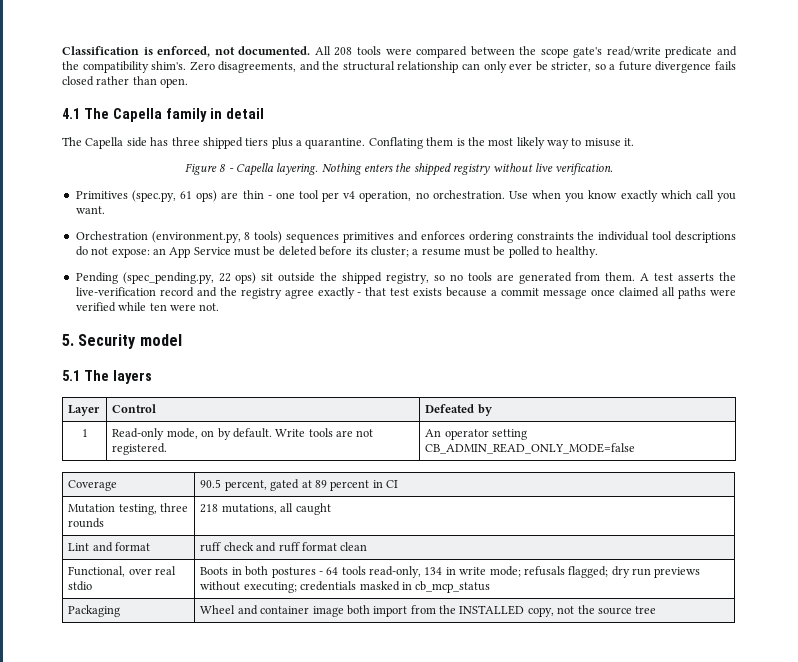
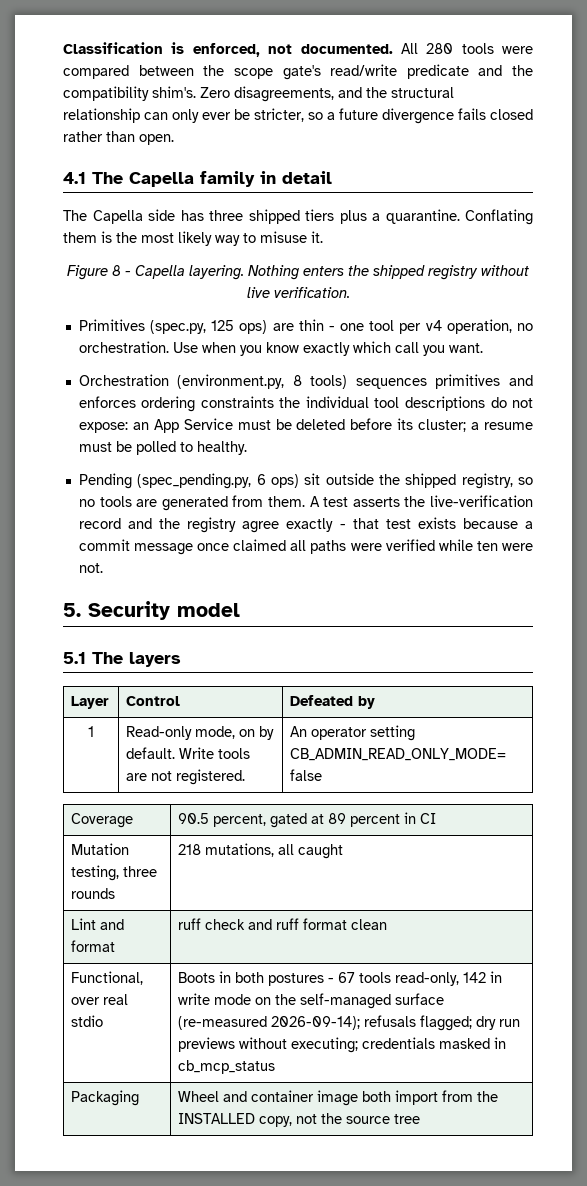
[334,47,353,56] 208 -> [426,43,454,54] 280
[180,191,193,199] 61 -> [211,320,235,331] 125
[218,273,231,282] 22 -> [256,474,266,485] 6
[326,567,339,575] 64 -> [338,972,356,983] 67
[424,567,443,575] 134 -> [463,972,487,983] 142
[489,566,521,577] mode; -> [214,993,445,1009] [178,1016,361,1030] mode on the self-managed surface (re-measured 2026-09-14);

